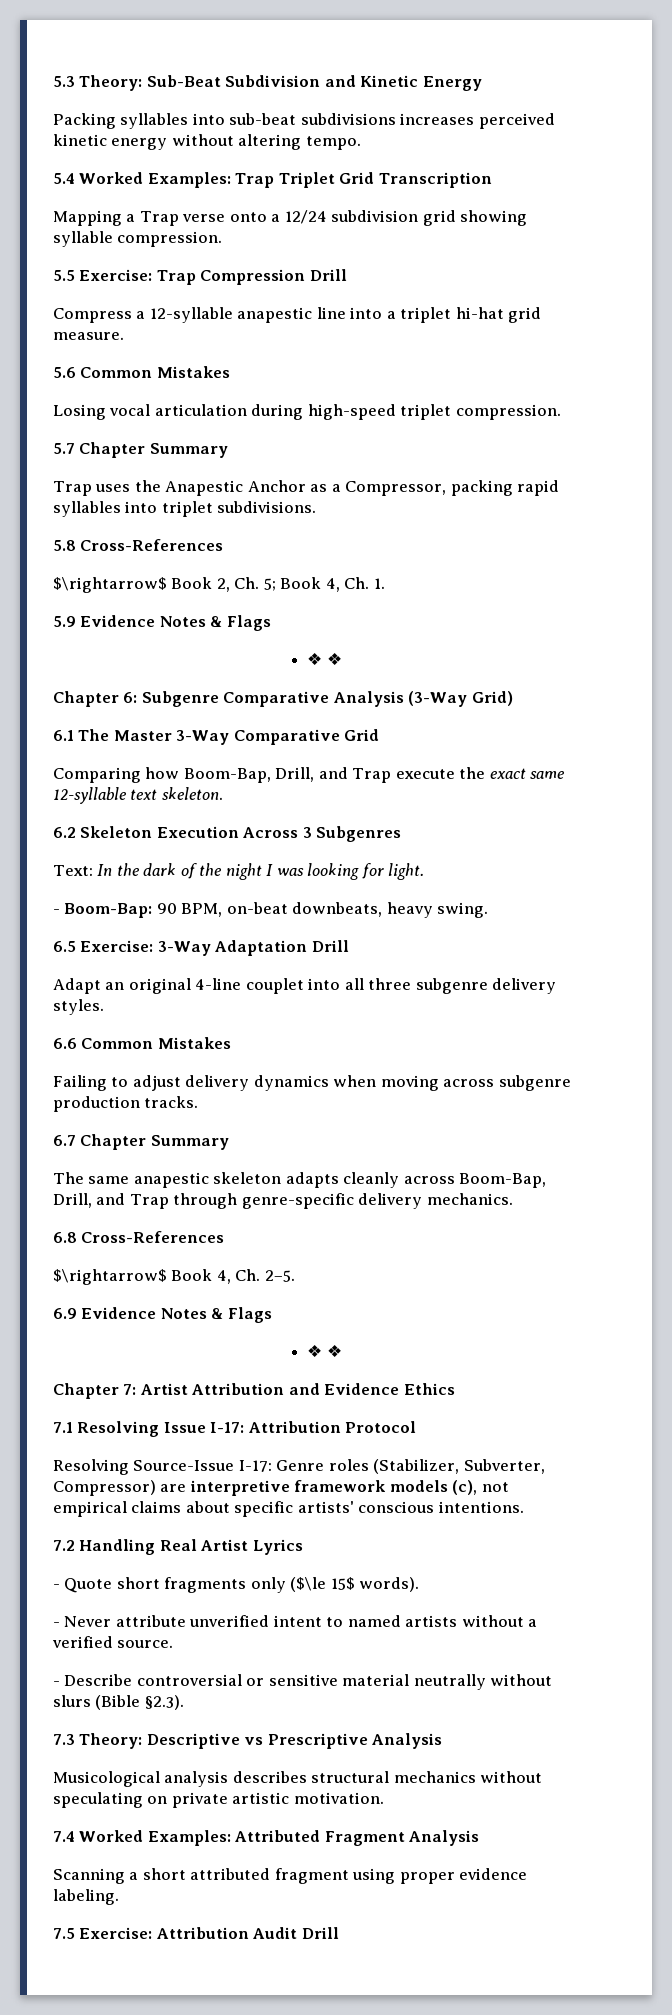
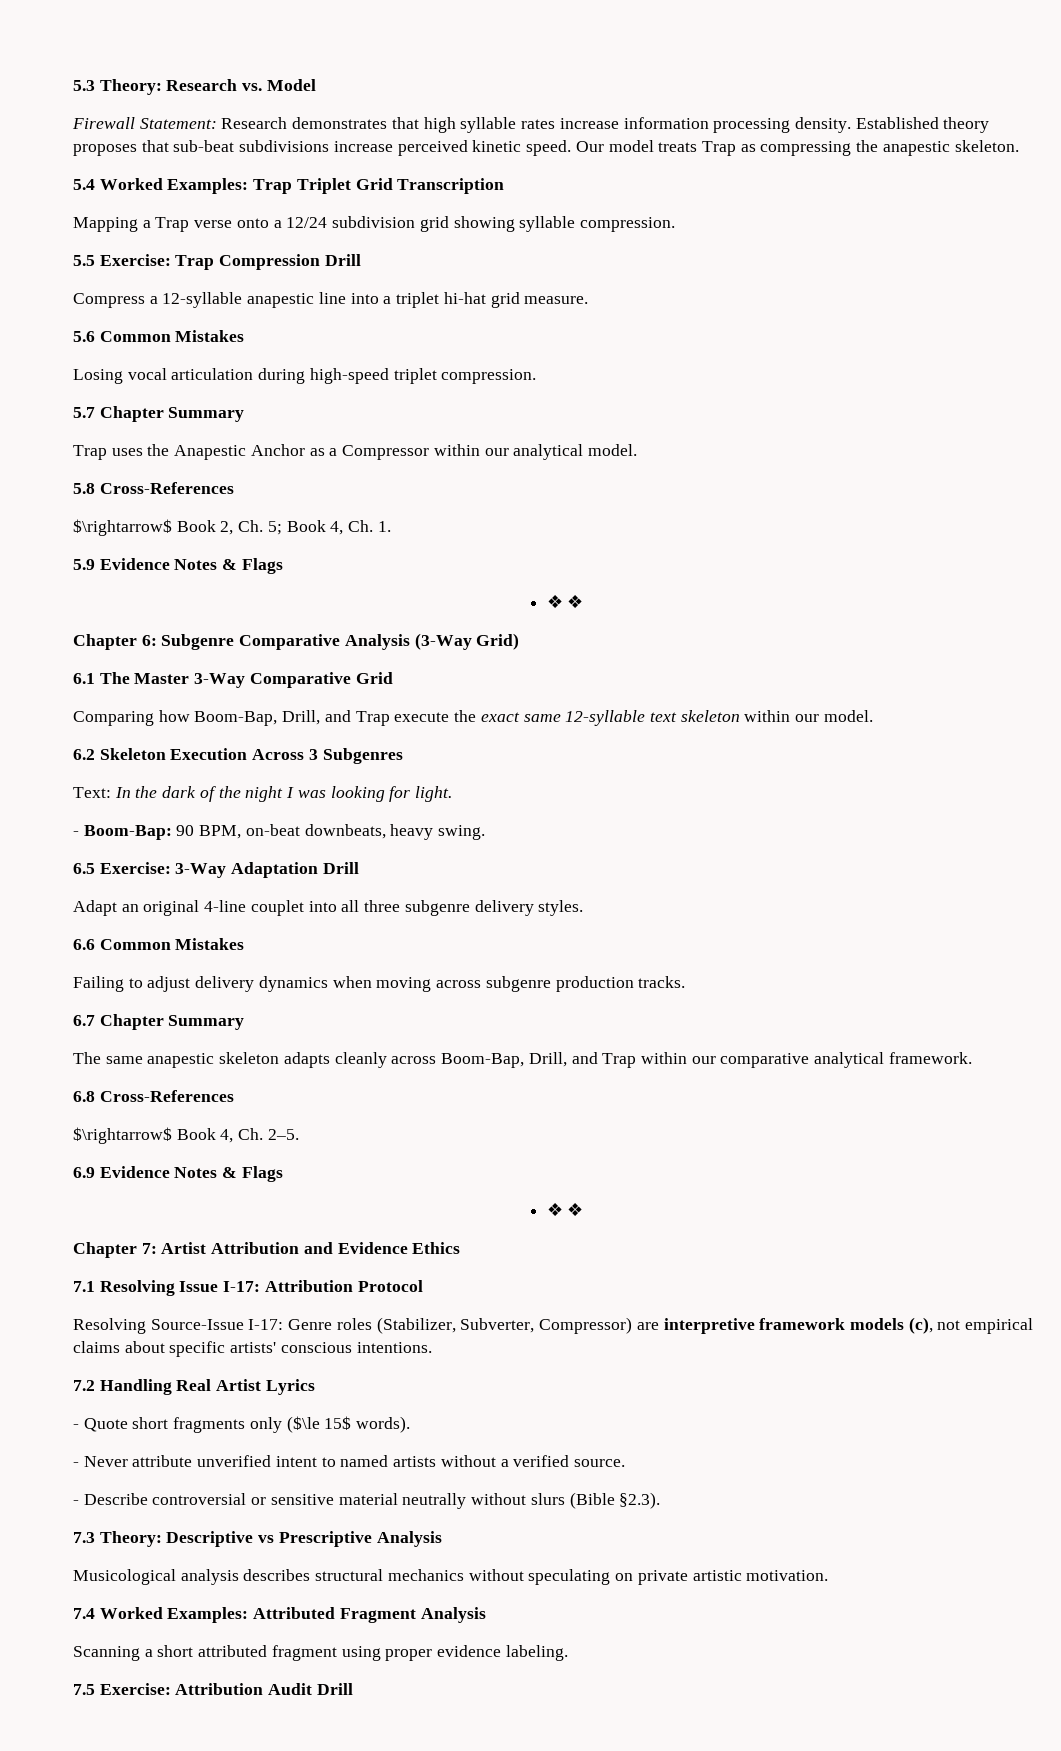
[146,75,482,91] [53,113,225,129] Sub-Beat Subdivision and Kinetic Energy // Packing syllables into -> [166,79,316,91] [72,117,990,133] [73,140,169,156] Research vs. Model // Firewall Statement: Research demonstrates that high syllable rates increase information processing density. Established theory proposes that
[400,113,475,125] increases -> [333,141,393,152] increase
[111,134,361,150] energy without altering tempo. -> [526,140,1019,156] speed. Our model treats Trap as compressing the anapestic skeleton.
[345,480,560,496] [53,501,317,517] Compressor, packing rapid syllables into triplet subdivisions. -> [342,444,637,460] Compressor within our analytical model.
[161,787,223,800] skeleton. -> [680,710,873,722] skeleton within our model.
[173,1193,513,1209] through genre-specific delivery mechanics. -> [640,1052,972,1068] within our comparative analytical framework.

